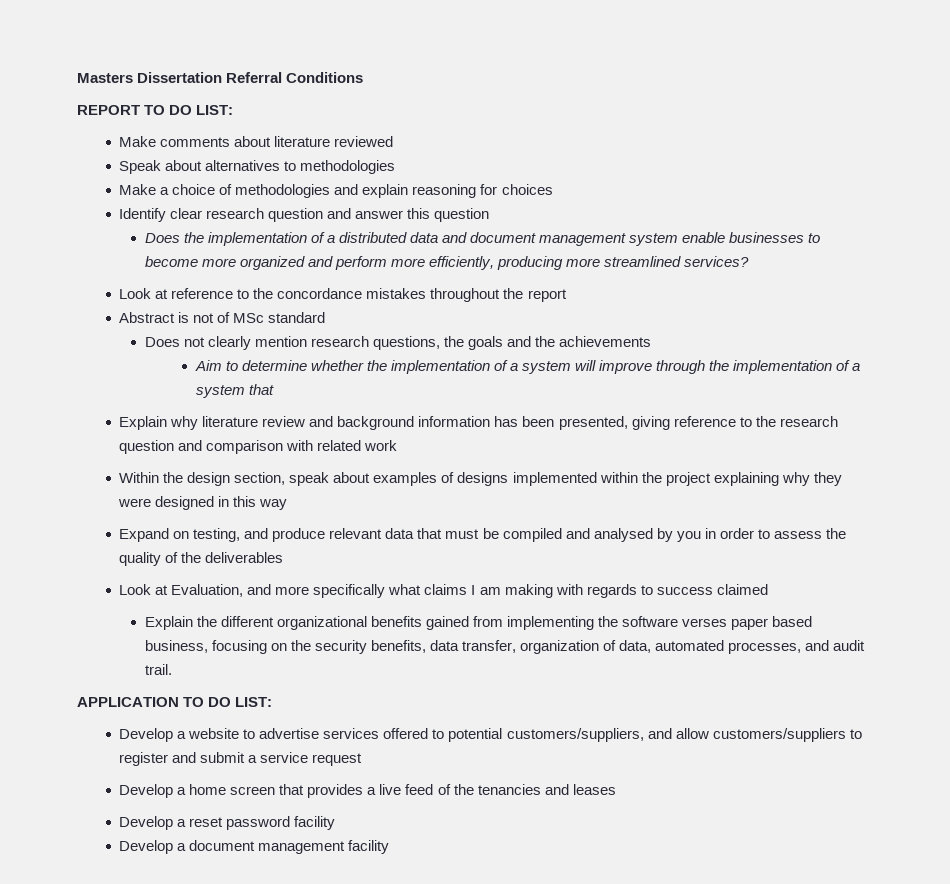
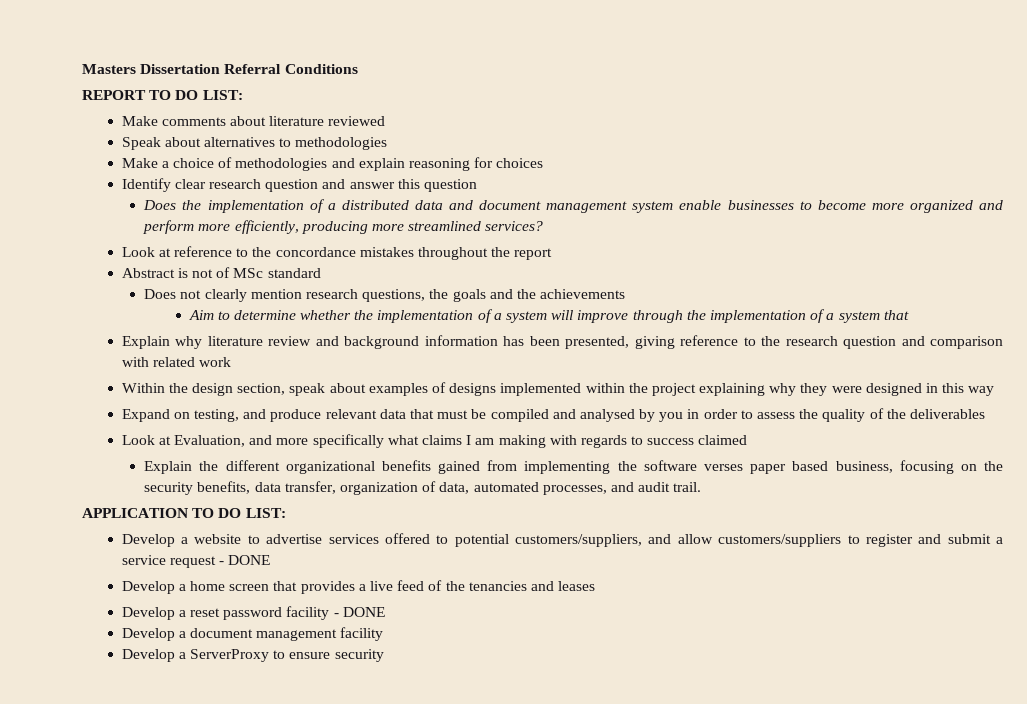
(363, 759) none -> [219,555,271,565] - DONE
(336, 823) none -> [333,607,385,617] - DONE
(390, 847) none -> [121,649,384,662] // Develop a ServerProxy to ensure security

